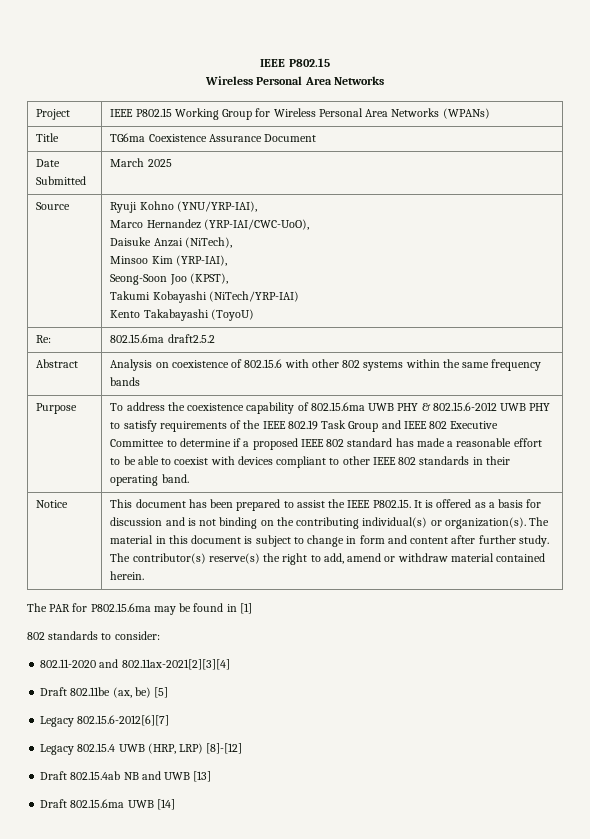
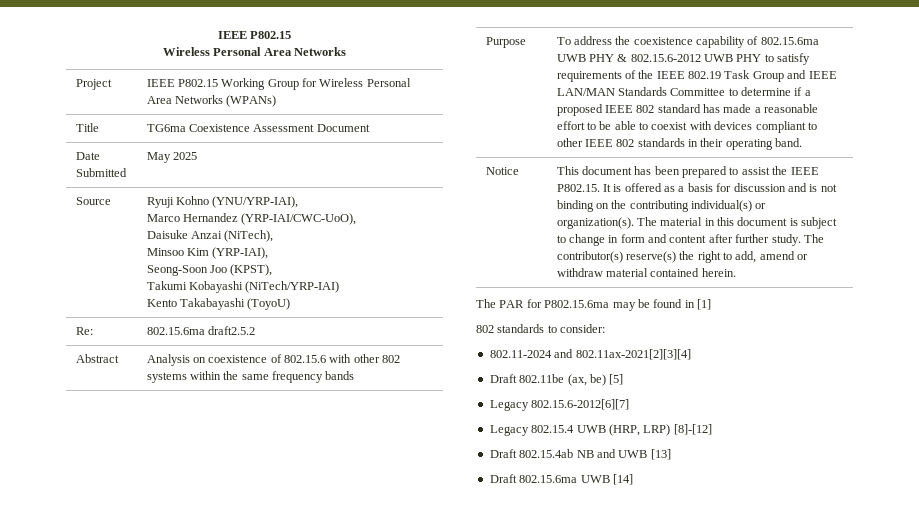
[208,134,262,142] Assurance -> [253,124,315,132] Assessment
[110,158,145,167] March -> [146,152,171,163] May
[429,421,499,429] 802 Executive -> [556,87,667,96] LAN/MAN Standards
[40,659,97,668] 802.11-2020 -> [489,350,552,358] 802.11-2024

